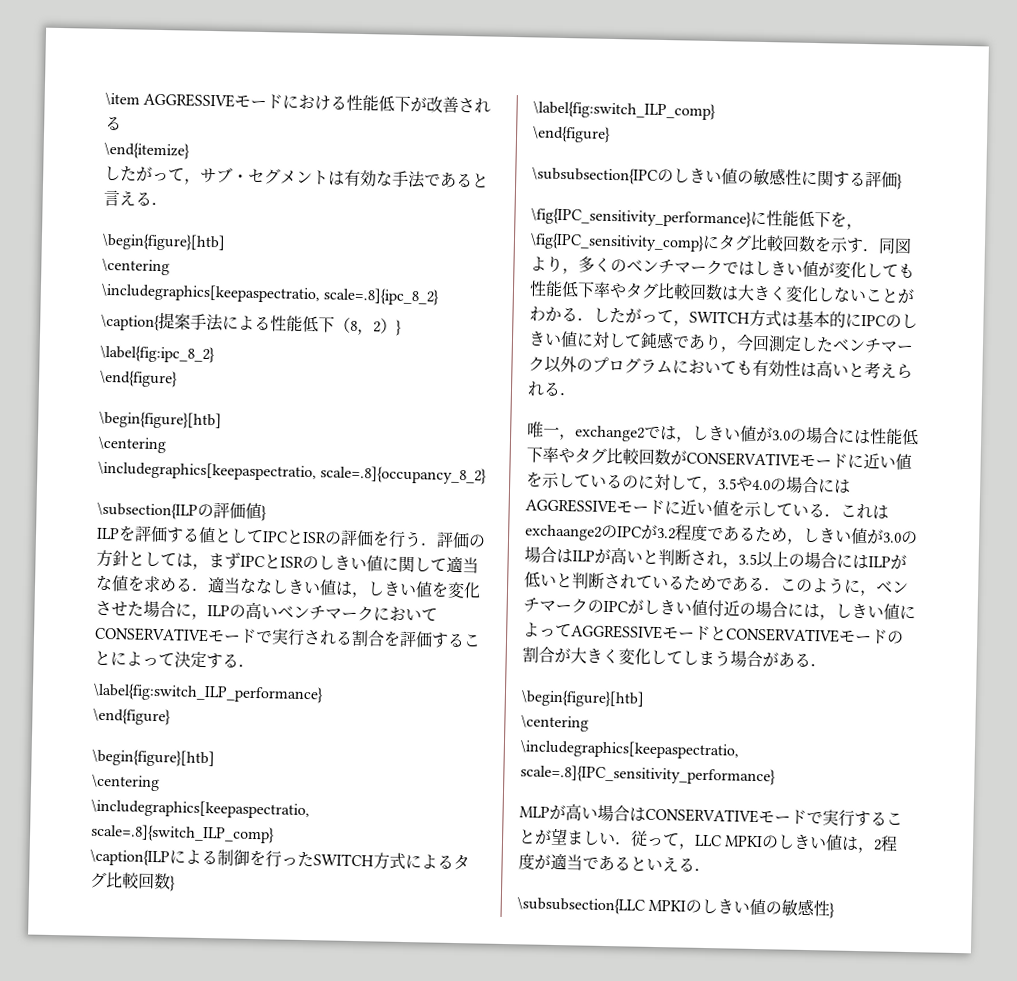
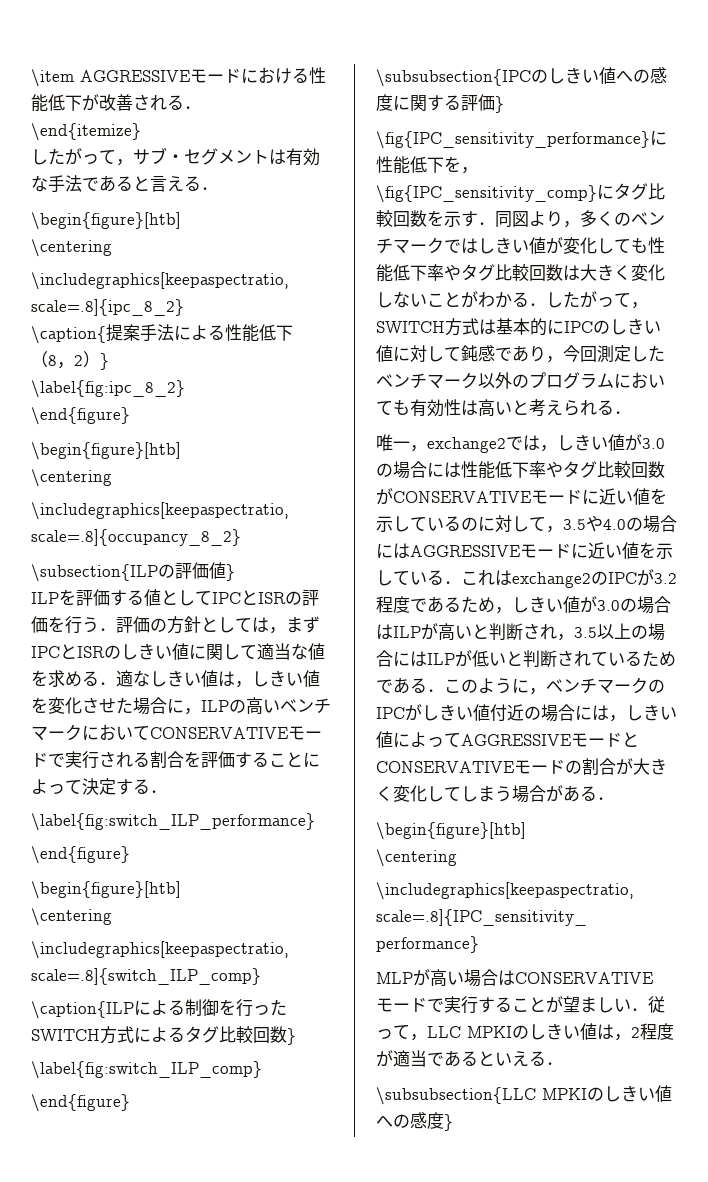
(122, 123) none -> [184,106,201,109] ．
[223,577,257,594] 当な -> (133, 678) none
[737,168,802,186] の敏感性 -> [616,67,667,84] [376,94,393,111] への感度
[525,524,602,541] exchaange2 -> [512,572,591,588] exchange2
[765,898,831,917] の敏感性 -> [376,1112,444,1129] への感度

